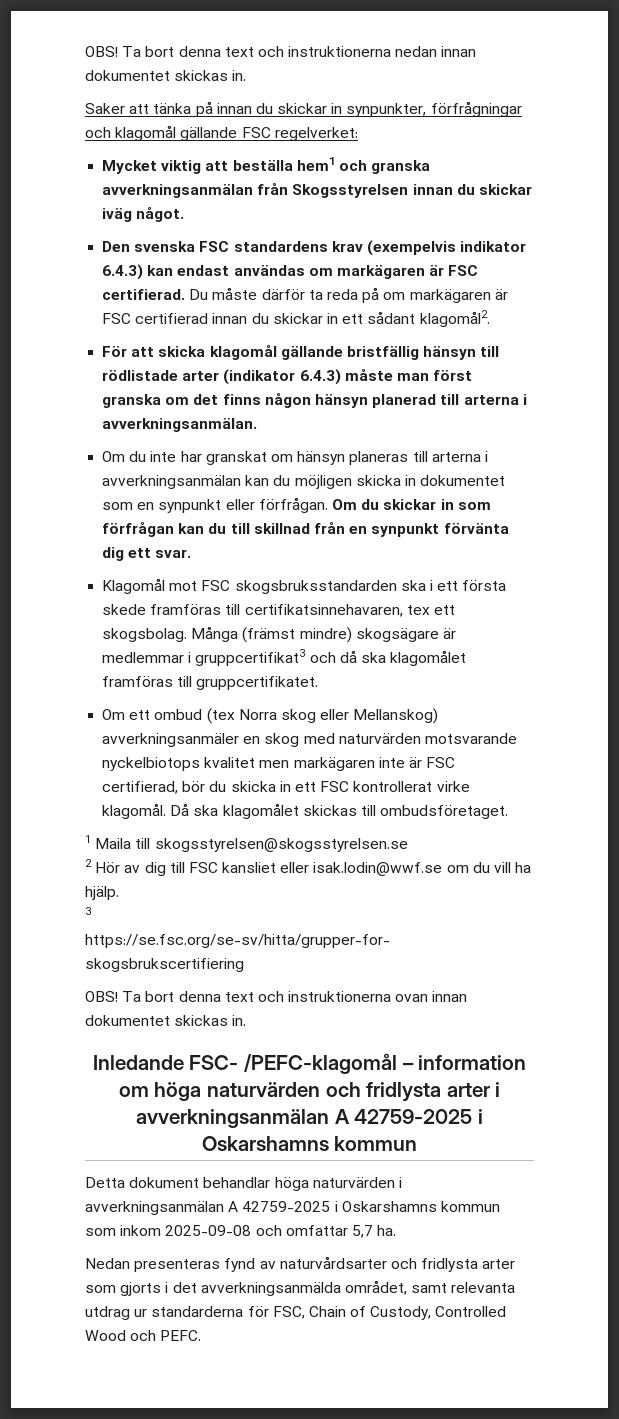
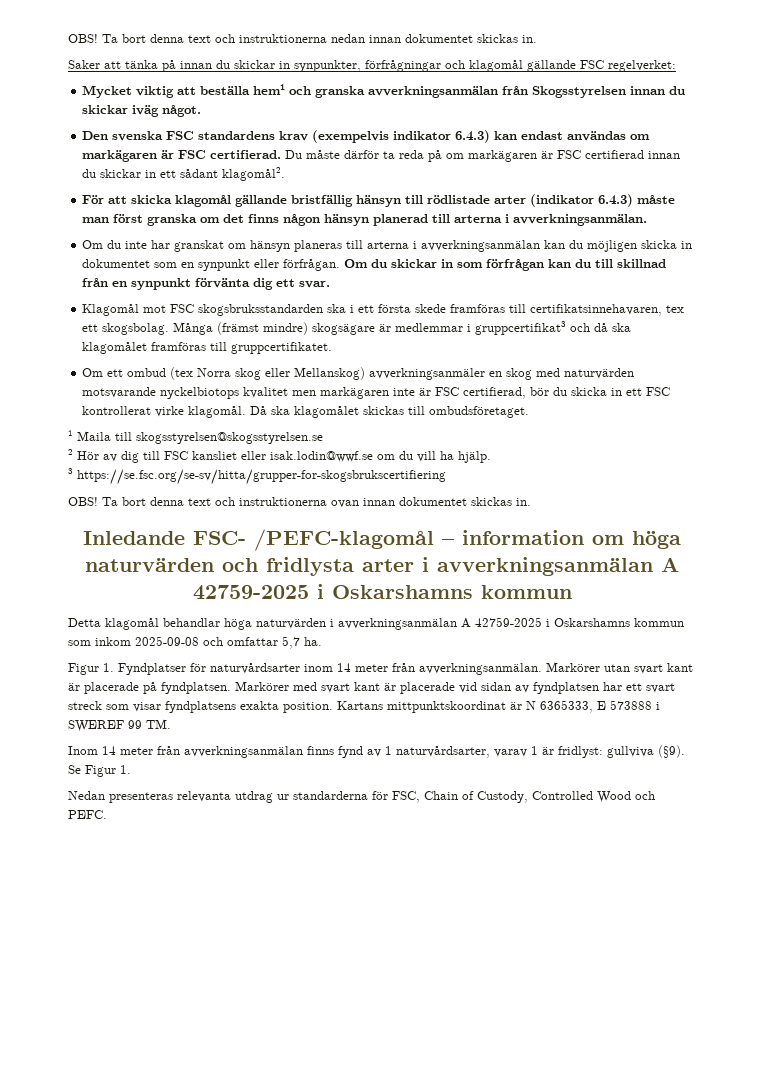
[129,1177,200,1188] dokument -> [105,618,159,630] klagomål
[85,1256,516,1272] [85,1280,448,1296] Nedan presenteras fynd av naturvårdsarter och fridlysta arter som gjorts i det avverkningsanmälda området, samt -> [68,662,693,675] [68,681,675,694] [68,700,660,713] [68,719,171,732] [68,745,685,758] [68,765,131,777] [68,791,173,803] Figur 1. Fyndplatser för naturvårdsarter inom 14 meter från avverkningsanmälan. Markörer utan svart kant är placerade på fyndplatsen. Markörer med svart kant är placerade vid sidan av fyndplatsen har ett svart streck som visar fyndplatsens exakta position. Kartans mittpunktskoordinat är N 6365333, E 573888 i SWEREF 99 TM. // Inom 14 meter från avverkningsanmälan finns fynd av 1 naturvårdsarter, varav 1 är fridlyst: gullviva (§9). Se Figur 1. // Nedan presenteras

